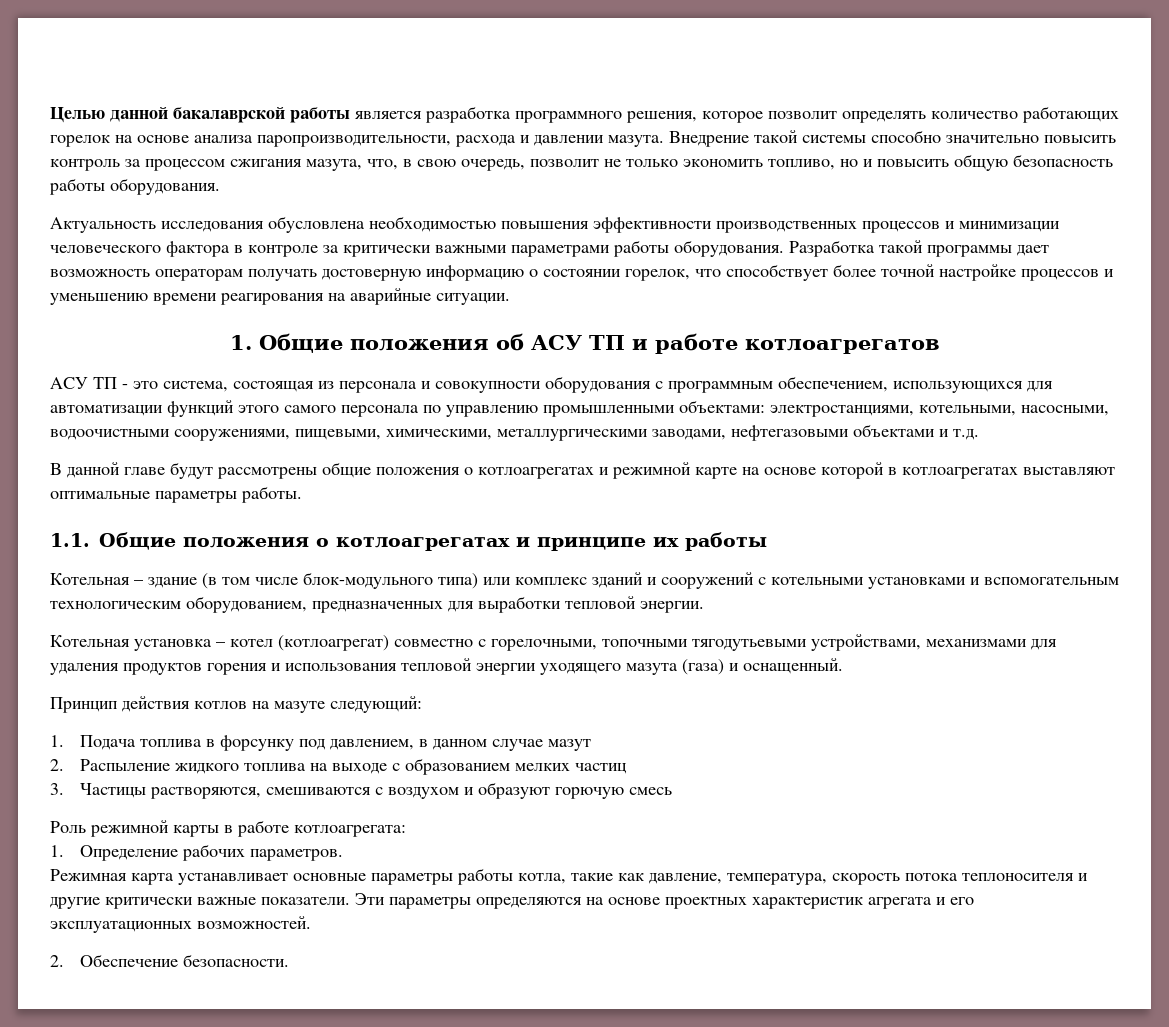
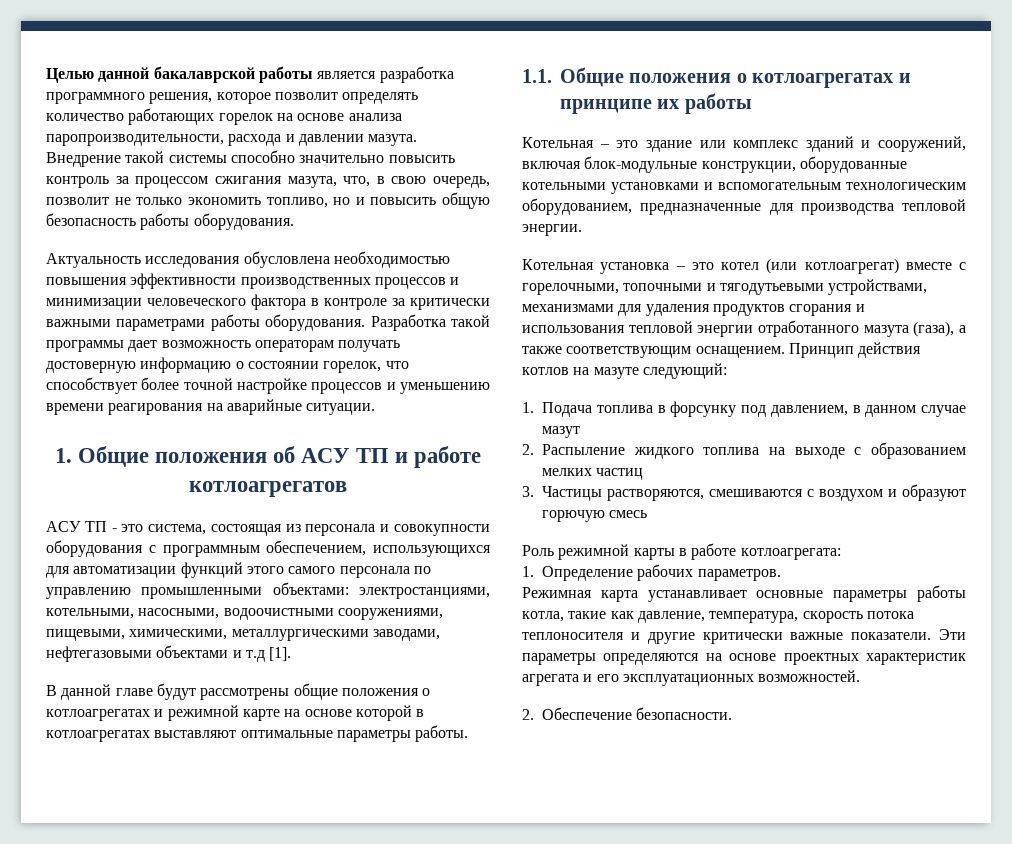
[953,429,979,440] т.д. -> [245,647,292,662] т.д [1].
[148,572,766,589] здание (в том числе блок-модульного типа) или комплекс зданий и сооружений с -> [616,136,966,152] [522,156,907,173] это здание или комплекс зданий и сооружений, включая блок-модульные конструкции, оборудованные
[312,596,561,613] предназначенных для выработки -> [640,203,894,215] предназначенные для производства
[230,635,473,651] котел (котлоагрегат) совместно -> [691,258,952,274] это котел (или котлоагрегат) вместе
(688, 643) none -> [706,283,716,291] и
[207,663,267,675] горения -> [789,304,853,316] сгорания
[540,658,843,675] уходящего мазута (газа) и оснащенный. // -> [758,320,967,337] [522,346,785,358] отработанного мазута (газа), а также соответствующим оснащением.

